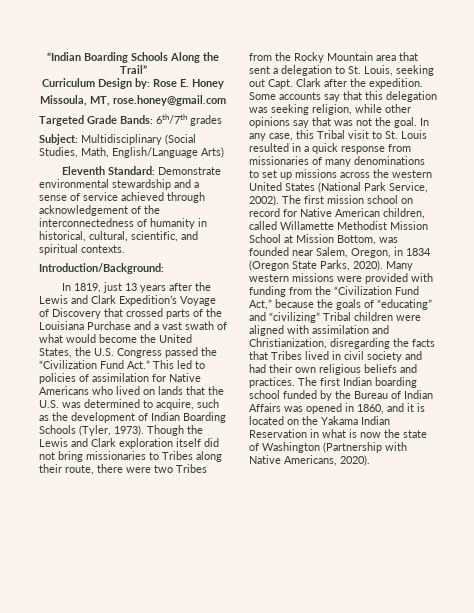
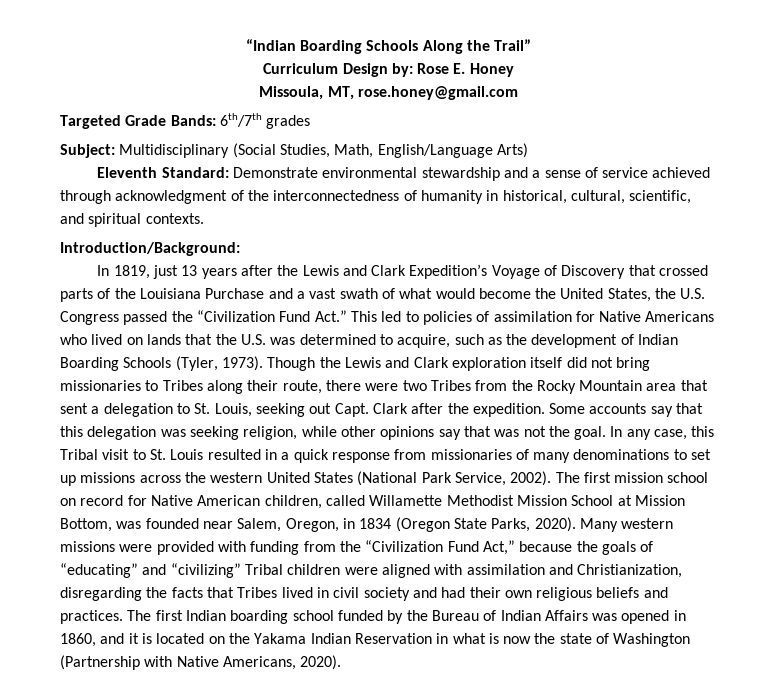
[39,205,128,216] acknowledgement -> [115,190,228,204] acknowledgment

